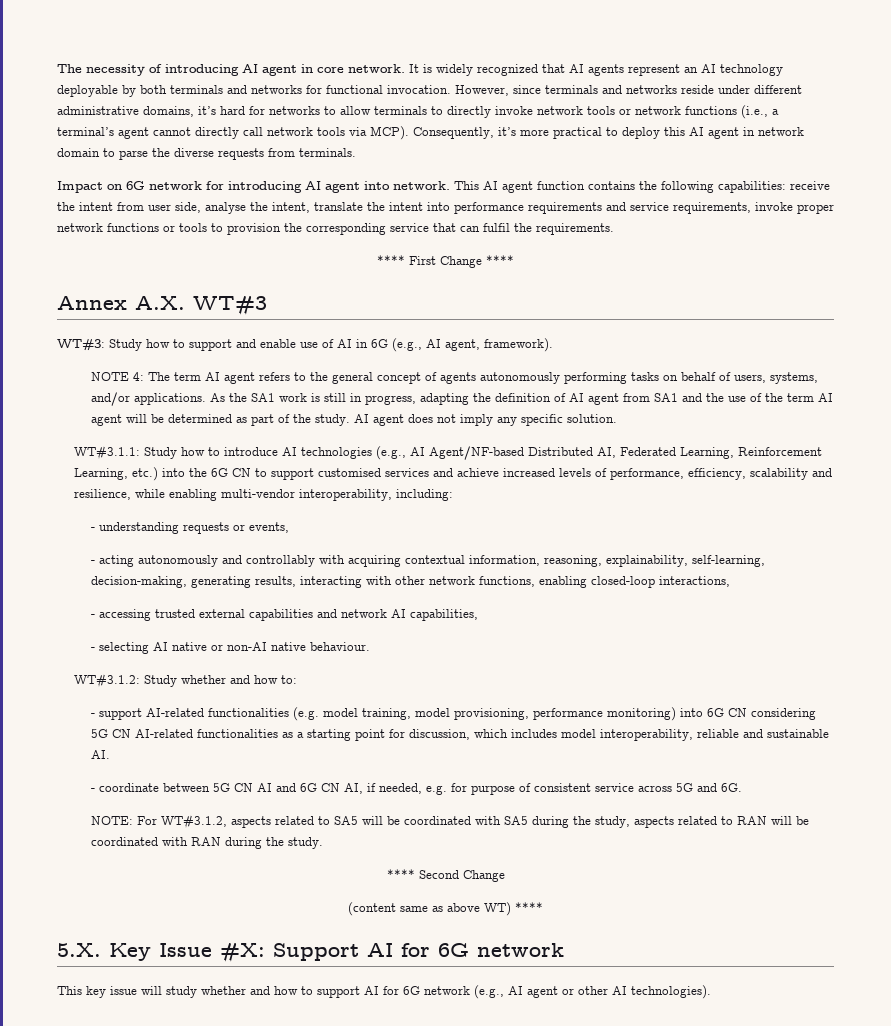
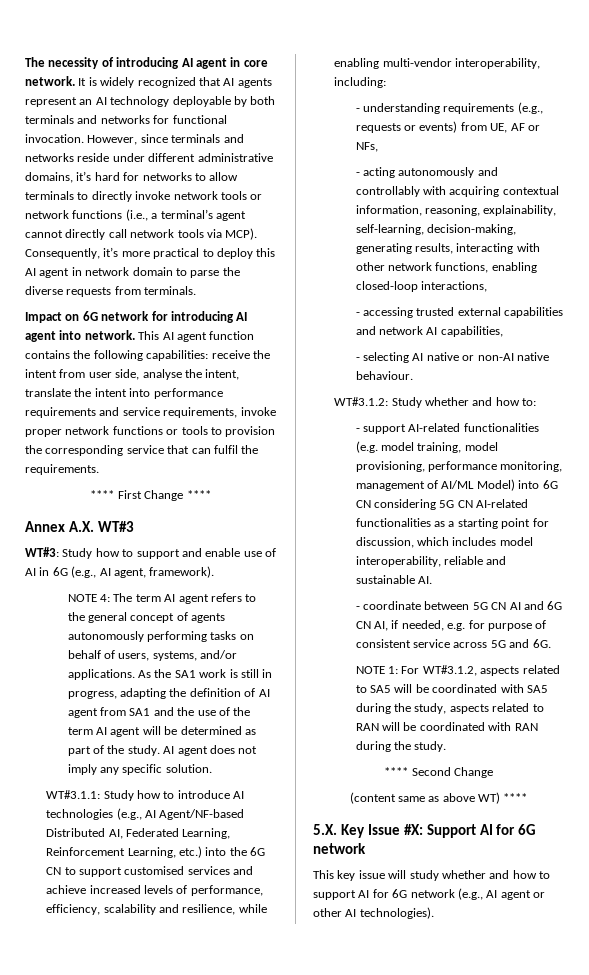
[183,522,290,534] requests or events, -> [443,102,543,114] [355,121,540,133] [355,142,378,152] requirements (e.g., requests or events) from UE, AF or NFs,
[607,707,677,721] monitoring) -> [500,461,563,472] [355,479,515,491] monitoring, management of AI/ML Model)
[91,816,134,825] NOTE: -> [355,666,399,674] NOTE 1:

